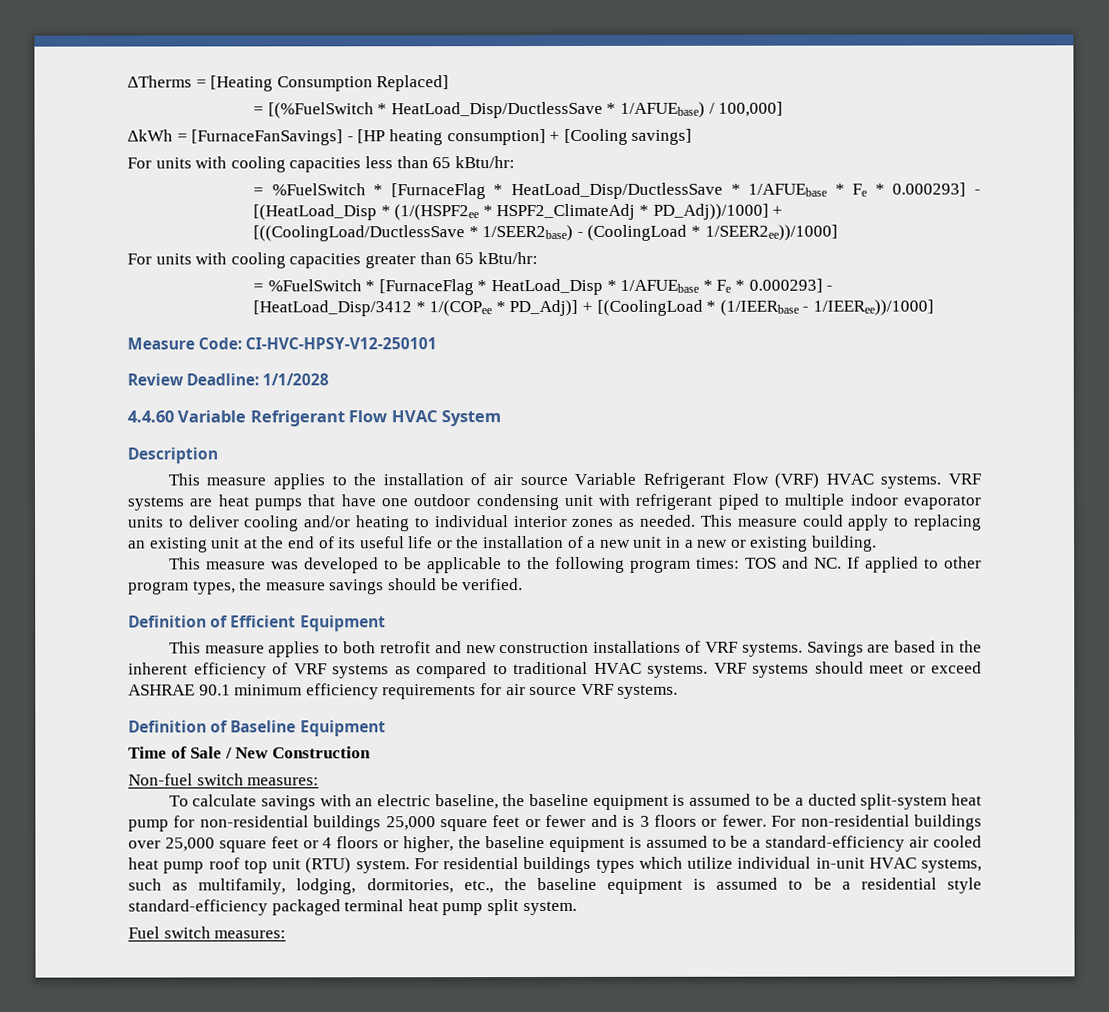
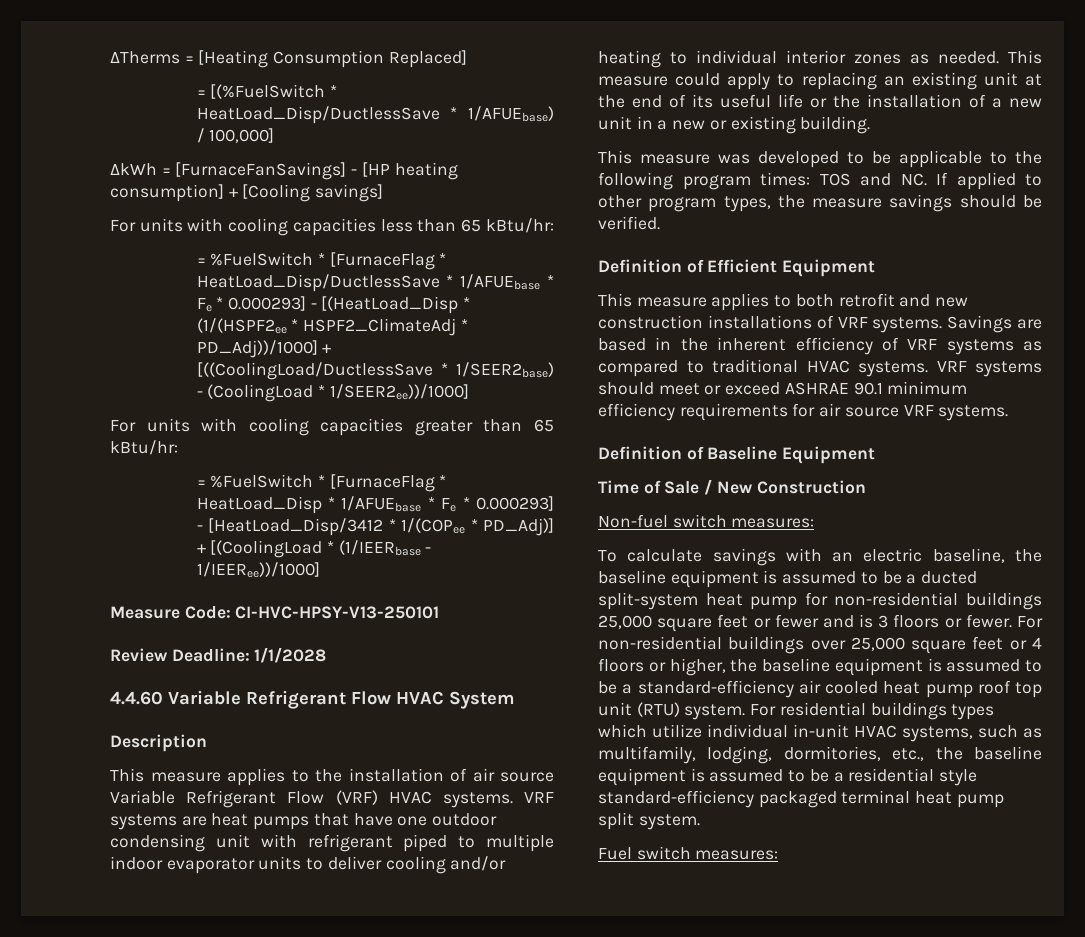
[245,337,438,350] CI-HVC-HPSY-V12-250101 -> [235,606,440,619] CI-HVC-HPSY-V13-250101

